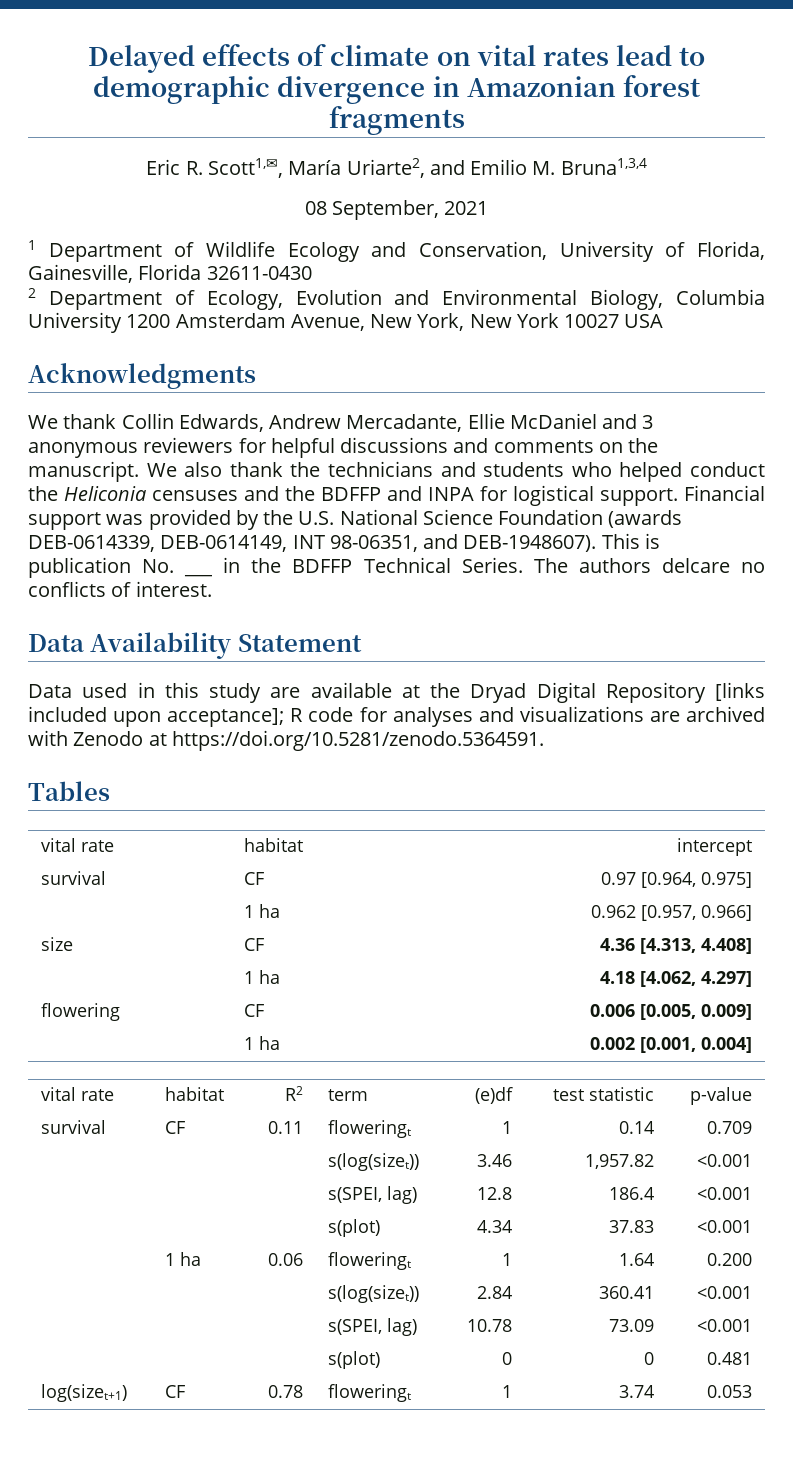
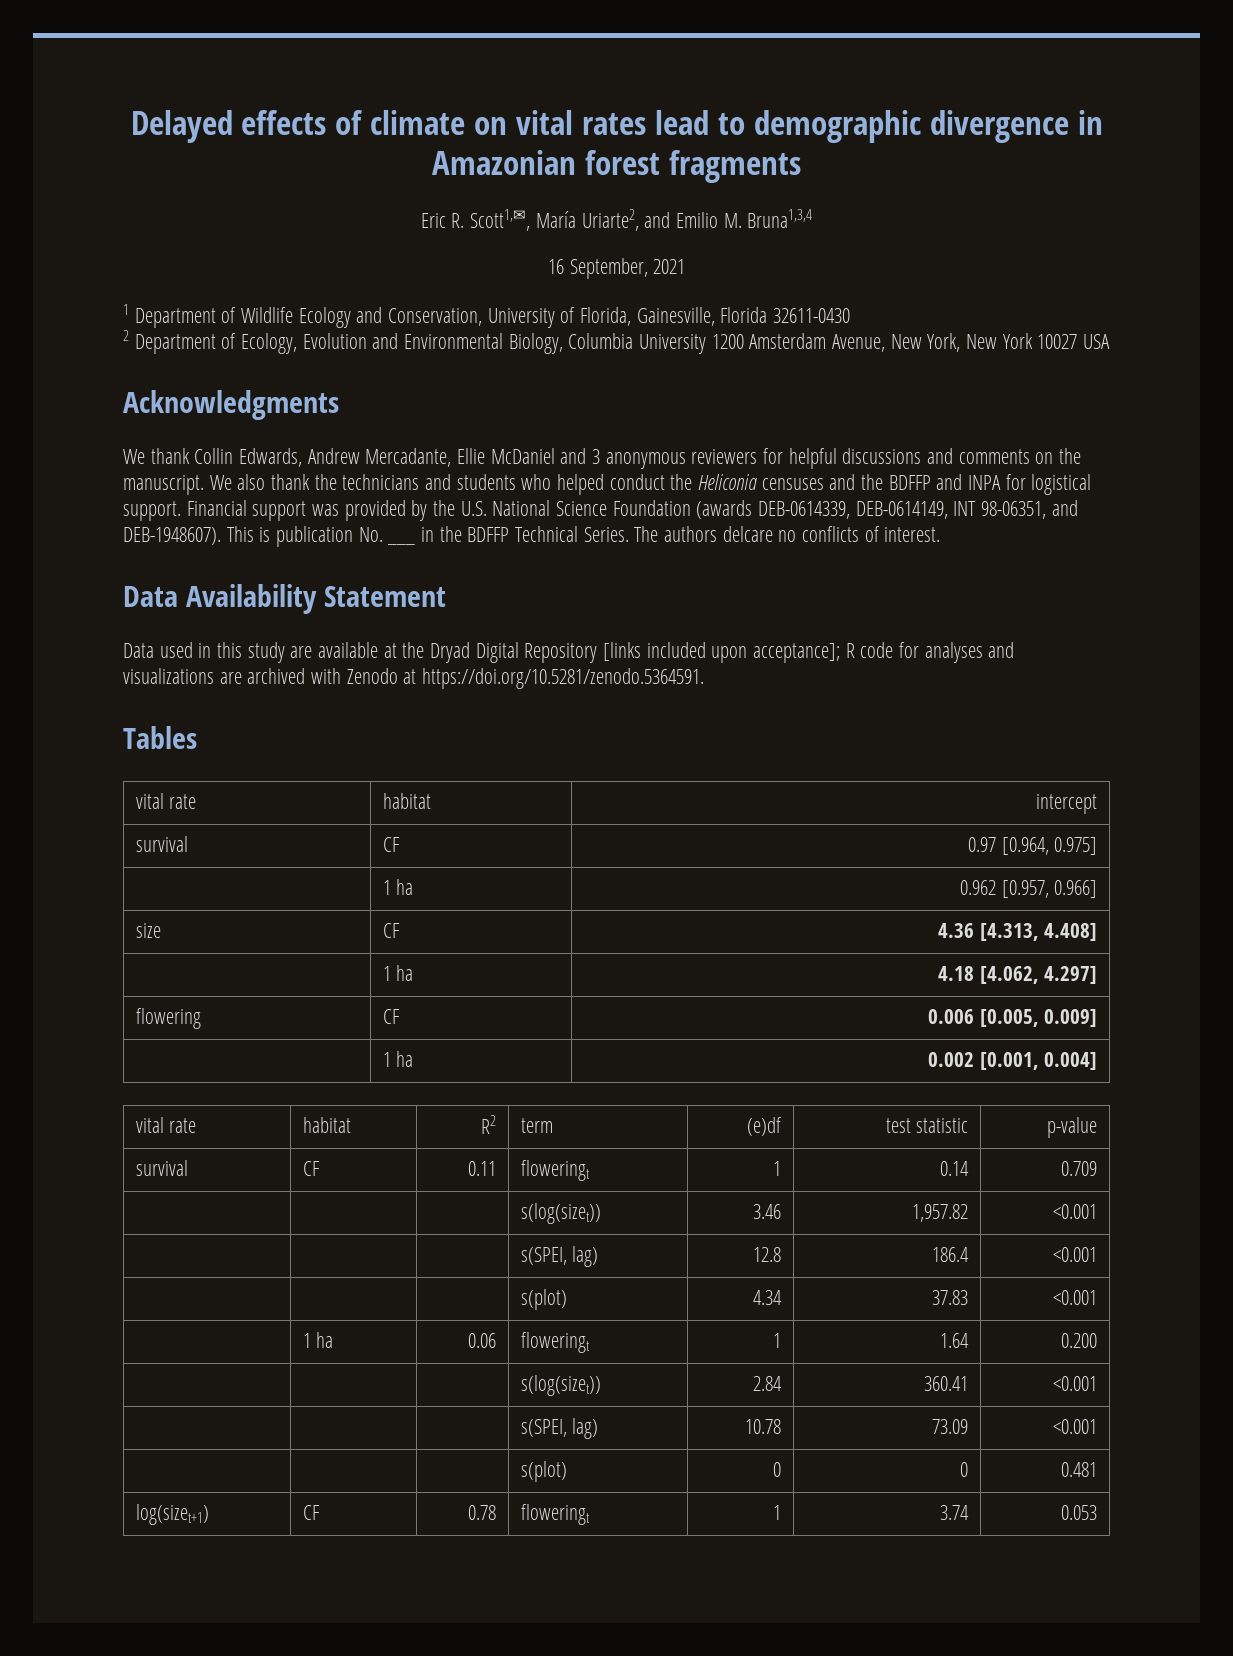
[304,201,327,215] 08 -> [547,259,564,274] 16

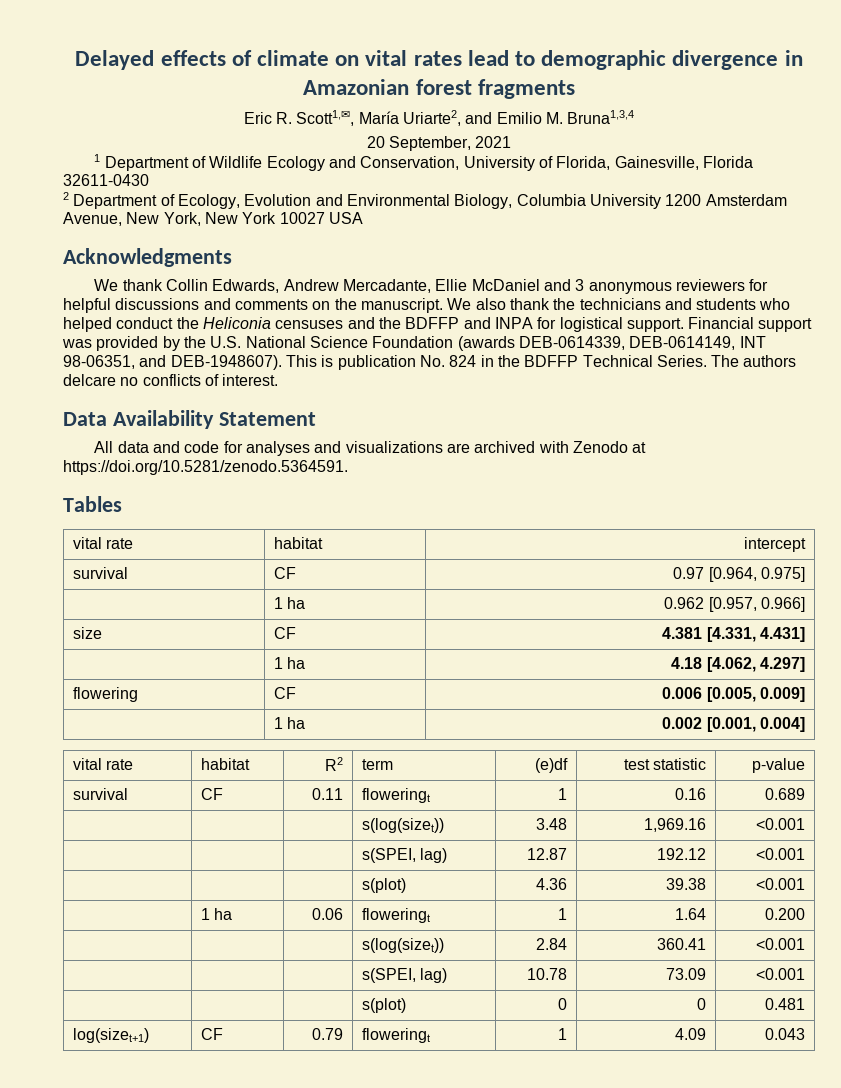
[547,259,564,274] 16 -> [366,136,385,148] 20
[387,542,416,545] ___ -> [449,355,477,367] 824
[123,642,855,663] Data used in this study are available at the Dryad Digital Repository [links included upon acceptance]; R -> [94,441,181,453] All data and
[937,923,1098,941] 4.36 [4.313, 4.408] -> [662,627,805,642] 4.381 [4.331, 4.431]
[940,1161,970,1176] [1061,1161,1098,1176] [520,1203,601,1224] [753,1204,782,1219] [912,1204,969,1222] [1053,1204,1098,1219] [520,1246,599,1267] [753,1247,782,1262] [932,1247,970,1262] [1053,1247,1098,1262] [520,1289,567,1310] [753,1290,783,1305] [932,1290,969,1305] 0.14 | 0.709 // | | | s(log(sizet)) | 3.46 | 1,957.82 | <0.001 // | | | s(SPEI, lag) | 12.8 | 186.4 | <0.001 // | | | s(plot) | 4.34 | 37.83 -> [674,788,706,800] [764,788,805,800] [362,818,445,833] [535,818,567,830] [643,818,706,832] [755,818,805,830] [362,848,448,863] [526,848,567,860] [656,848,706,860] [755,848,805,860] [362,878,407,893] [535,878,567,890] [665,878,706,890] 0.16 | 0.689 // | | | s(log(sizet)) | 3.48 | 1,969.16 | <0.001 // | | | s(SPEI, lag) | 12.87 | 192.12 | <0.001 // | | | s(plot) | 4.36 | 39.38
[468,1505,497,1520] [520,1504,590,1525] [773,1505,782,1520] [940,1505,970,1520] [1061,1505,1098,1520] 0.78 | floweringt | 1 | 3.74 | 0.053 -> [311,1028,343,1040] [362,1028,431,1043] [557,1028,567,1040] [674,1028,706,1040] [764,1028,805,1040] 0.79 | floweringt | 1 | 4.09 | 0.043

